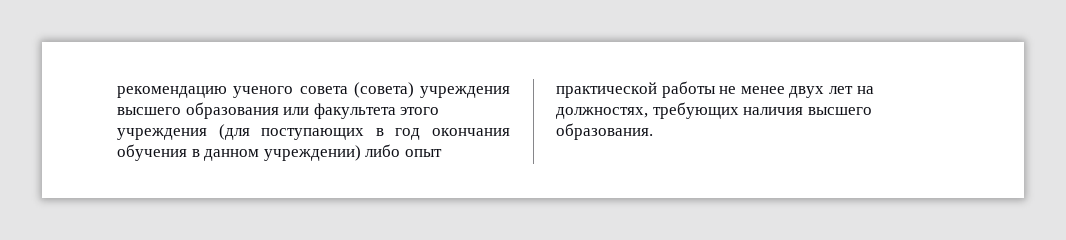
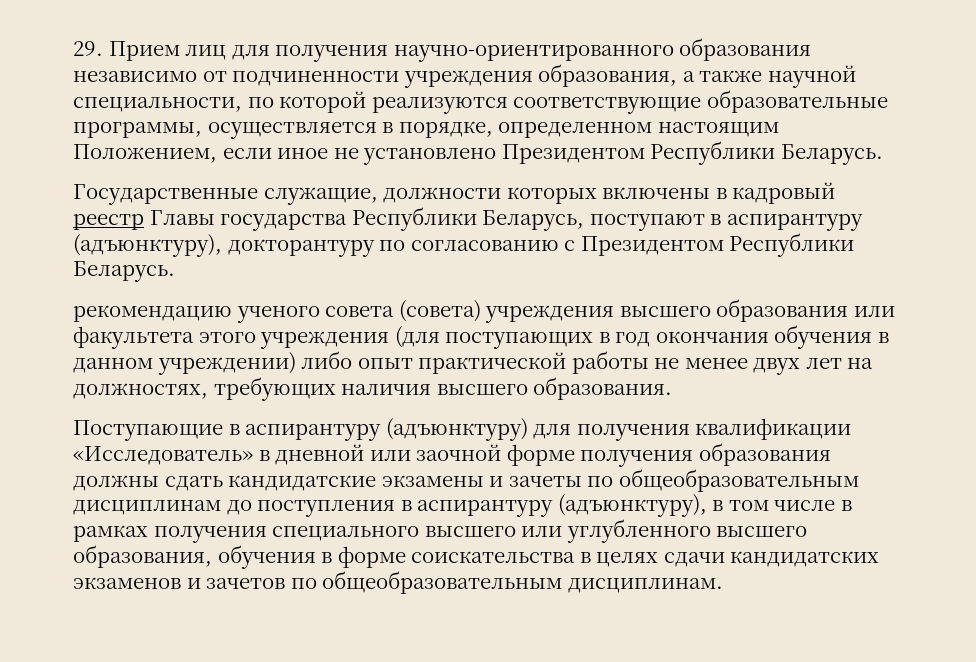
(117, 92) none -> [73,38,812,62] [73,64,856,88] [73,90,888,114] [73,121,779,139] [73,141,883,165] [73,182,836,205] [73,207,863,231] [73,233,855,257] [73,261,175,282] 29. Прием лиц для получения научно-ориентированного образования независимо от подчиненности учреждения образования, а также научной специальности, по которой реализуются соответствующие образовательные программы, осуществляется в порядке, определенном настоящим Положением, если иное не установлено Президентом Республики Беларусь. // Государственные служащие, должности которых включены в кадровый реестр Главы государства Республики Беларусь, поступают в аспирантуру (адъюнктуру), докторантуру по согласованию с Президентом Республики Беларусь. //
(653, 131) none -> [73,418,852,441] [73,443,831,467] [73,469,859,492] [73,494,852,517] [73,519,808,543] [73,545,880,569] [73,571,723,594] // Поступающие в аспирантуру (адъюнктуру) для получения квалификации «Исследователь» в дневной или заочной форме получения образования должны сдать кандидатские экзамены и зачеты по общеобразовательным дисциплинам до поступления в аспирантуру (адъюнктуру), в том числе в рамках получения специального высшего или углубленного высшего образования, обучения в форме соискательства в целях сдачи кандидатских экзаменов и зачетов по общеобразовательным дисциплинам.

